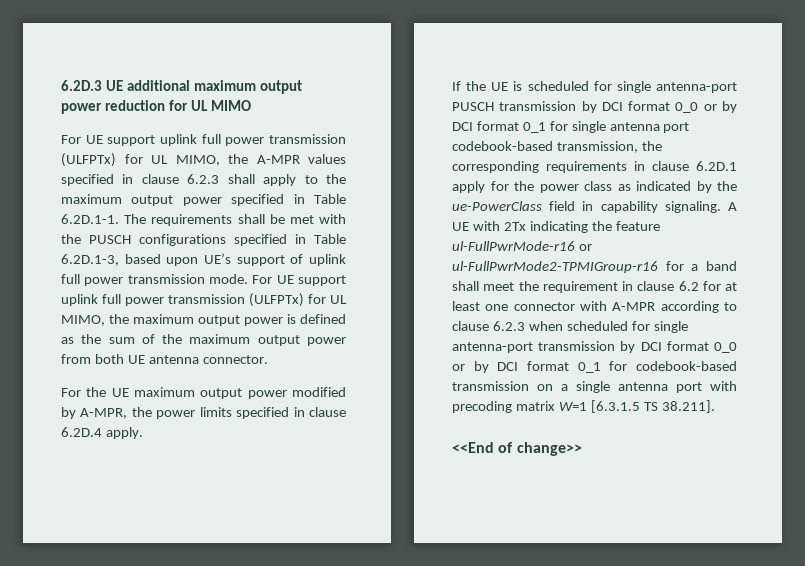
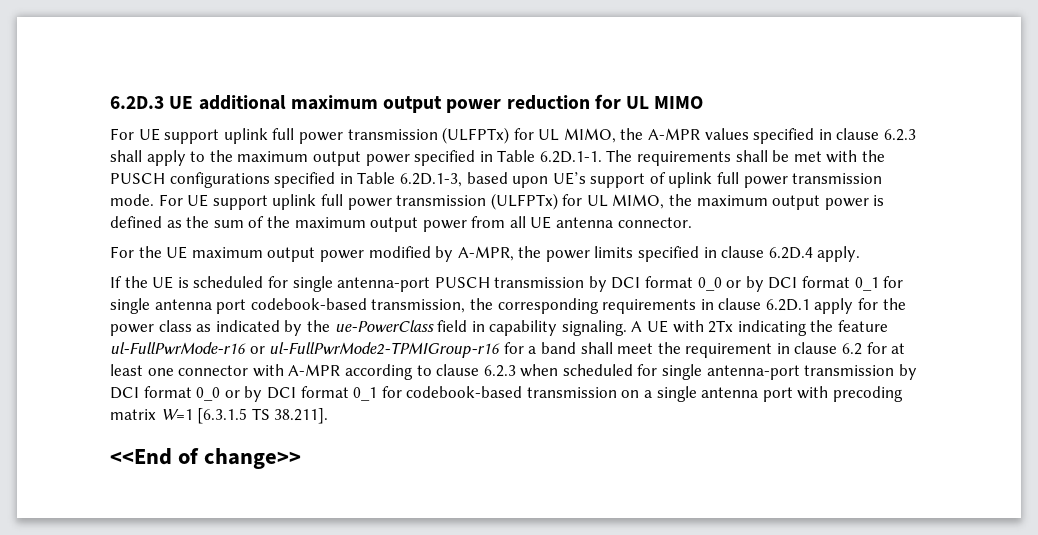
[94,354,124,364] both -> [509,216,526,228] all

